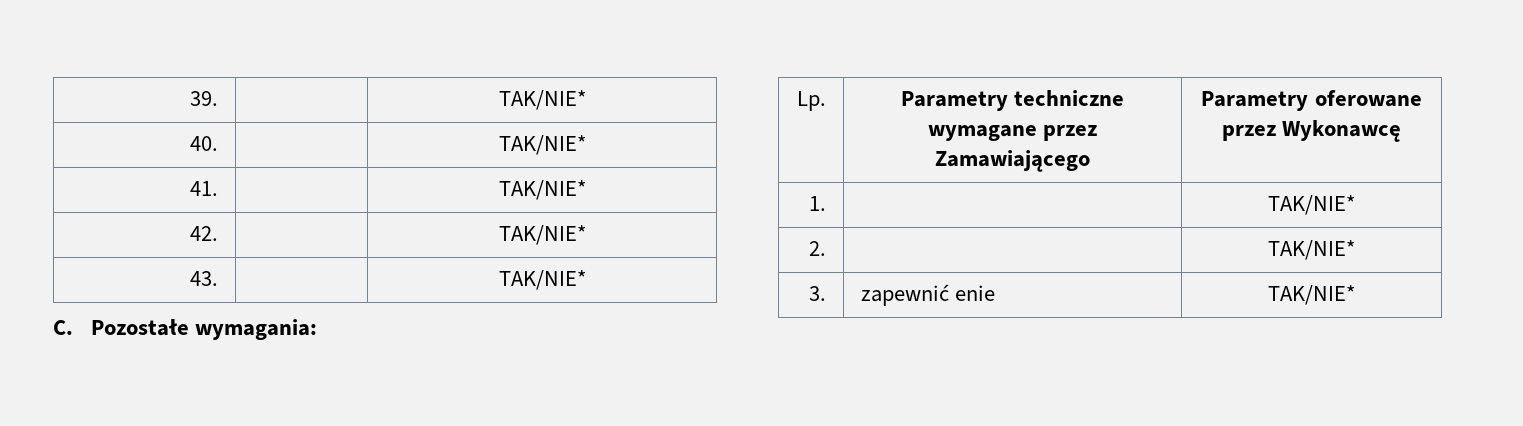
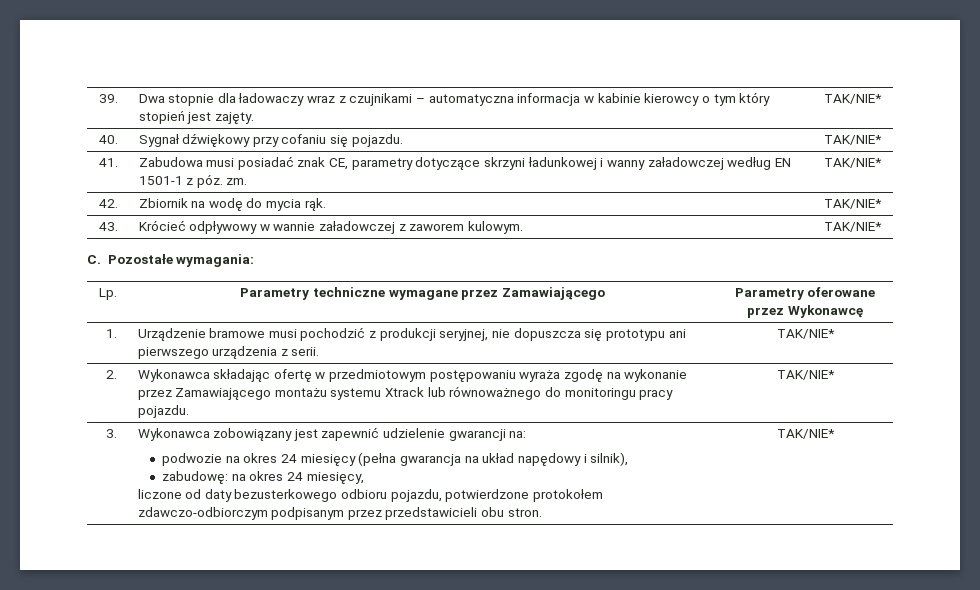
[498,90,586,110] [190,136,219,151] [498,135,586,155] [190,181,219,196] [498,180,586,200] [190,226,219,241] [498,225,586,245] [190,271,219,286] | TAK/NIE* // 40. | | TAK/NIE* // 41. | | TAK/NIE* // 42. | | TAK/NIE* // 43. | -> [138,92,771,106] [138,111,254,124] [824,94,882,104] [99,135,119,144] [138,134,403,147] [824,135,882,145] [99,158,119,167] [138,156,791,170] [138,174,248,188] [824,158,882,168] [99,199,119,208] [138,198,326,211] [824,199,882,209] [99,222,119,231] [138,220,524,234] Dwa stopnie dla ładowaczy wraz z czujnikami – automatyczna informacja w kabinie kierowcy o tym który stopień jest zajęty. | TAK/NIE* // 40. | Sygnał dźwiękowy przy cofaniu się pojazdu. | TAK/NIE* // 41. | Zabudowa musi posiadać znak CE, parametry dotyczące skrzyni ładunkowej i wanny załadowczej według EN 1501-1 z póz. zm. | TAK/NIE* // 42. | Zbiornik na wodę do mycia rąk. | TAK/NIE* // 43. | Krócieć odpływowy w wannie załadowczej z zaworem kulowym.
[1268,195,1355,215] [809,241,827,256] [1268,240,1355,260] [809,286,827,301] [860,284,995,306] | TAK/NIE* // 2. | | TAK/NIE* // 3. | zapewnić enie -> [137,327,686,341] [137,346,320,359] [776,329,835,339] [106,370,118,379] [137,369,688,382] [137,386,674,400] [137,405,189,418] [776,370,835,380] [106,429,118,438] [137,427,527,441] [162,452,629,466] [162,471,364,484] [137,489,604,502] [137,507,542,520] Urządzenie bramowe musi pochodzić z produkcji seryjnej, nie dopuszcza się prototypu ani pierwszego urządzenia z serii. | TAK/NIE* // 2. | Wykonawca składając ofertę w przedmiotowym postępowaniu wyraża zgodę na wykonanie przez Zamawiającego montażu systemu Xtrack lub równoważnego do monitoringu pracy pojazdu. | TAK/NIE* // 3. | Wykonawca zobowiązany jest zapewnić udzielenie gwarancji na: // podwozie na okres 24 miesięcy (pełna gwarancja na układ napędowy i silnik), // zabudowę: na okres 24 miesięcy, // liczone od daty bezusterkowego odbioru pojazdu, potwierdzone protokołem zdawczo-odbiorczym podpisanym przez przedstawicieli obu stron.

